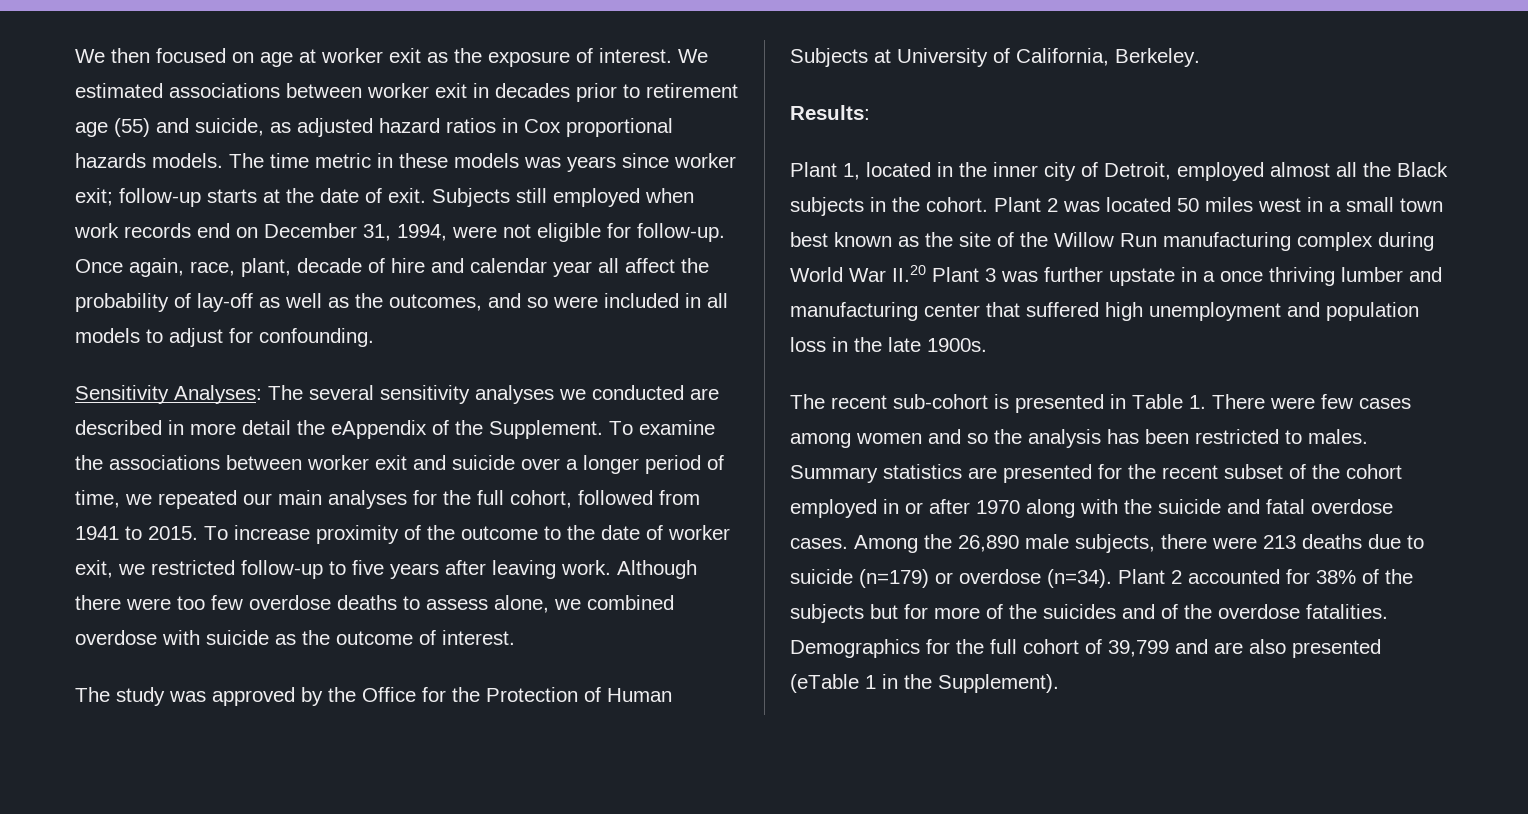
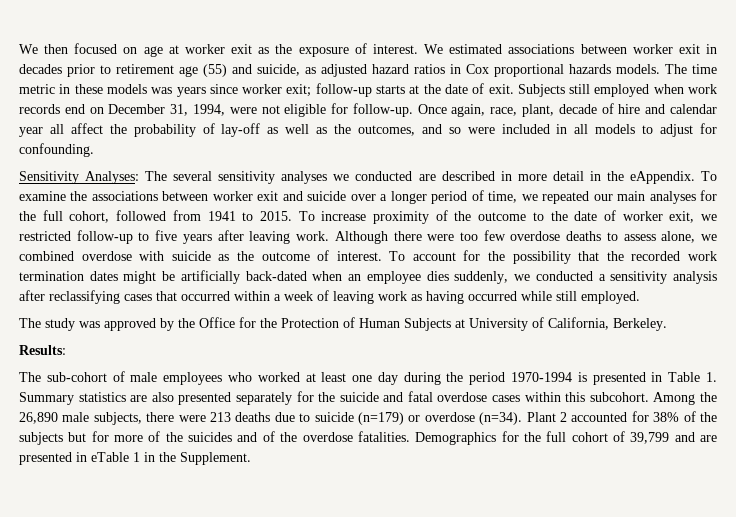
[297,420,603,439] the eAppendix of the Supplement. -> [589,171,695,184] in the eAppendix.
(515, 637) none -> [389,250,717,264] [19,270,718,284] [19,290,640,304] To account for the possibility that the recorded work termination dates might be artificially back-dated when an employee dies suddenly, we conducted a sensitivity analysis after reclassifying cases that occurred within a week of leaving work as having occurred while still employed.
[790,162,1448,181] [790,197,1443,216] [790,232,1434,251] [790,265,1442,286] [790,302,1419,321] [790,337,987,352] [790,394,988,409] Plant 1, located in the inner city of Detroit, employed almost all the Black subjects in the cohort. Plant 2 was located 50 miles west in a small town best known as the site of the Willow Run manufacturing complex during World War II.20 Plant 3 was further upstate in a once thriving lumber and manufacturing center that suffered high unemployment and population loss in the late 1900s. // The recent sub-cohort -> [19,371,573,385] The sub-cohort of male employees who worked at least one day during the period 1970-1994
[1212,394,1411,409] [790,429,1368,448] [790,464,1402,483] [790,499,1393,518] [790,538,848,549] There were few cases among women and so the analysis has been restricted to males. Summary statistics are presented for the recent subset of the cohort employed in or after 1970 along with the suicide and fatal overdose cases. -> [19,391,649,405] Summary statistics are also presented separately for the suicide and fatal overdose cases within this subcohort.
[1249,639,1381,658] [790,674,859,693] also presented (eTable -> [19,452,129,465] presented in eTable
[938,674,1059,693] Supplement). -> [180,452,251,465] Supplement.

